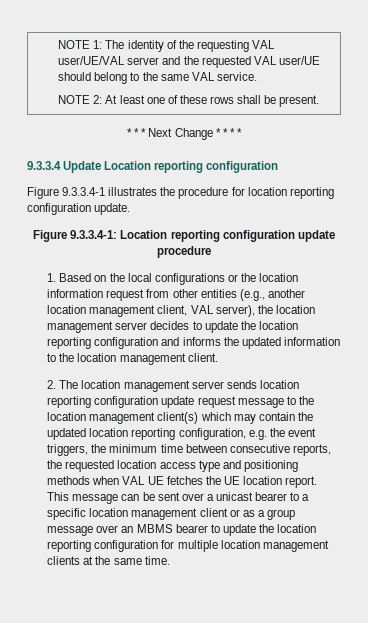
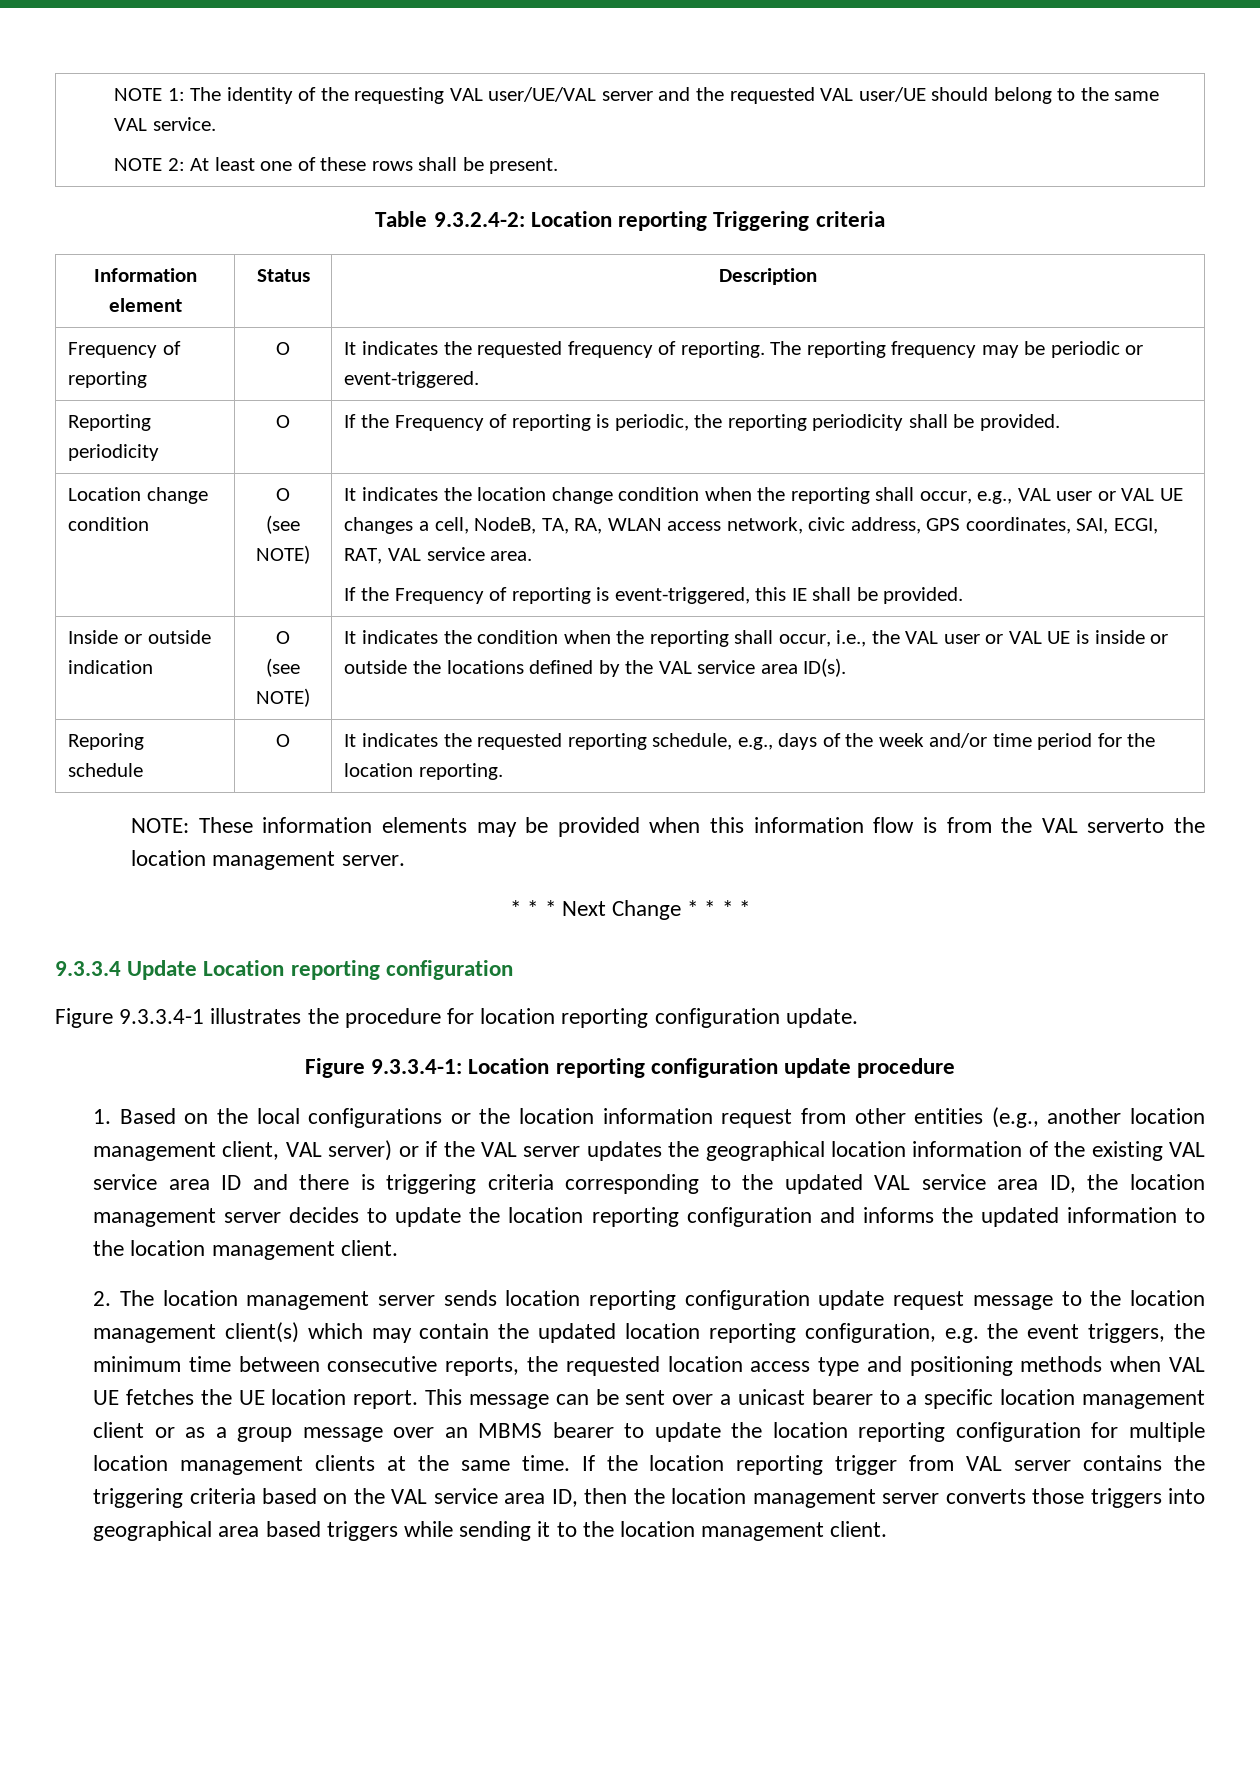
(320, 101) none -> [375,211,885,231] [93,268,197,282] [108,298,182,312] [256,269,310,282] [719,268,817,285] [68,341,181,358] [68,371,148,388] [276,342,290,355] [344,341,1144,358] [344,371,480,388] [68,414,152,431] [68,444,160,461] [276,415,290,428] [344,414,1060,431] [68,487,208,504] [68,517,150,531] [276,488,290,501] [266,515,300,534] [256,545,310,564] [344,487,1184,504] [344,517,1158,534] [344,547,533,564] [344,587,964,604] [68,630,211,644] [68,660,154,674] [276,631,290,644] [266,658,300,677] [256,688,310,707] [344,630,1169,647] [344,658,847,677] [68,733,145,750] [68,763,144,777] [276,734,290,747] [344,733,1156,750] [344,763,503,780] [131,817,1205,837] [131,850,405,870] // Table 9.3.2.4-2: Location reporting Triggering criteria // Information element | Status | Description // Frequency of reporting | O | It indicates the requested frequency of reporting. The reporting frequency may be periodic or event-triggered. // Reporting periodicity | O | If the Frequency of reporting is periodic, the reporting periodicity shall be provided. // Location change condition | O // (see NOTE) | It indicates the location change condition when the reporting shall occur, e.g., VAL user or VAL UE changes a cell, NodeB, TA, RA, WLAN access network, civic address, GPS coordinates, SAI, ECGI, RAT, VAL service area. // If the Frequency of reporting is event-triggered, this IE shall be provided. // Inside or outside indication | O // (see NOTE) | It indicates the condition when the reporting shall occur, i.e., the VAL user or VAL UE is inside or outside the locations defined by the VAL service area ID(s). // Reporing schedule | O | It indicates the requested reporting schedule, e.g., days of the week and/or time period for the location reporting. // NOTE: These information elements may be provided when this information flow is from the VAL serverto the location management server.
[215,305,255,317] server), -> [328,1140,1205,1161] [93,1174,1076,1194] server) or if the VAL server updates the geographical location information of the existing VAL service area ID and there is triggering criteria corresponding to the updated VAL service area ID,
(170, 560) none -> [581,1455,1206,1475] [93,1488,1205,1508] [93,1521,888,1541] If the location reporting trigger from VAL server contains the triggering criteria based on the VAL service area ID, then the location management server converts those triggers into geographical area based triggers while sending it to the location management client.

